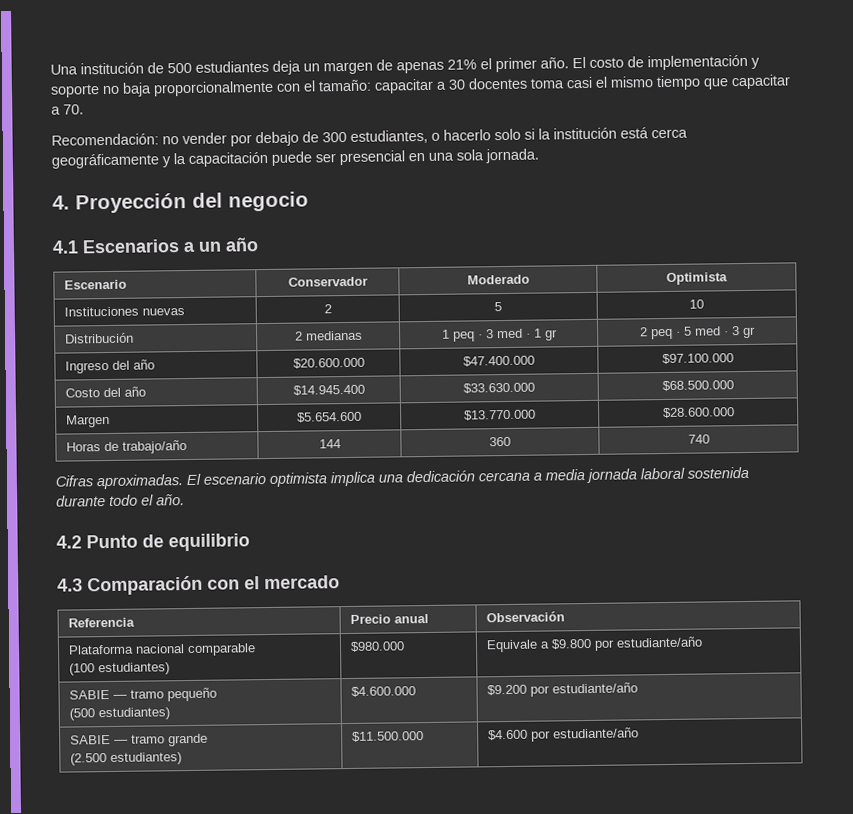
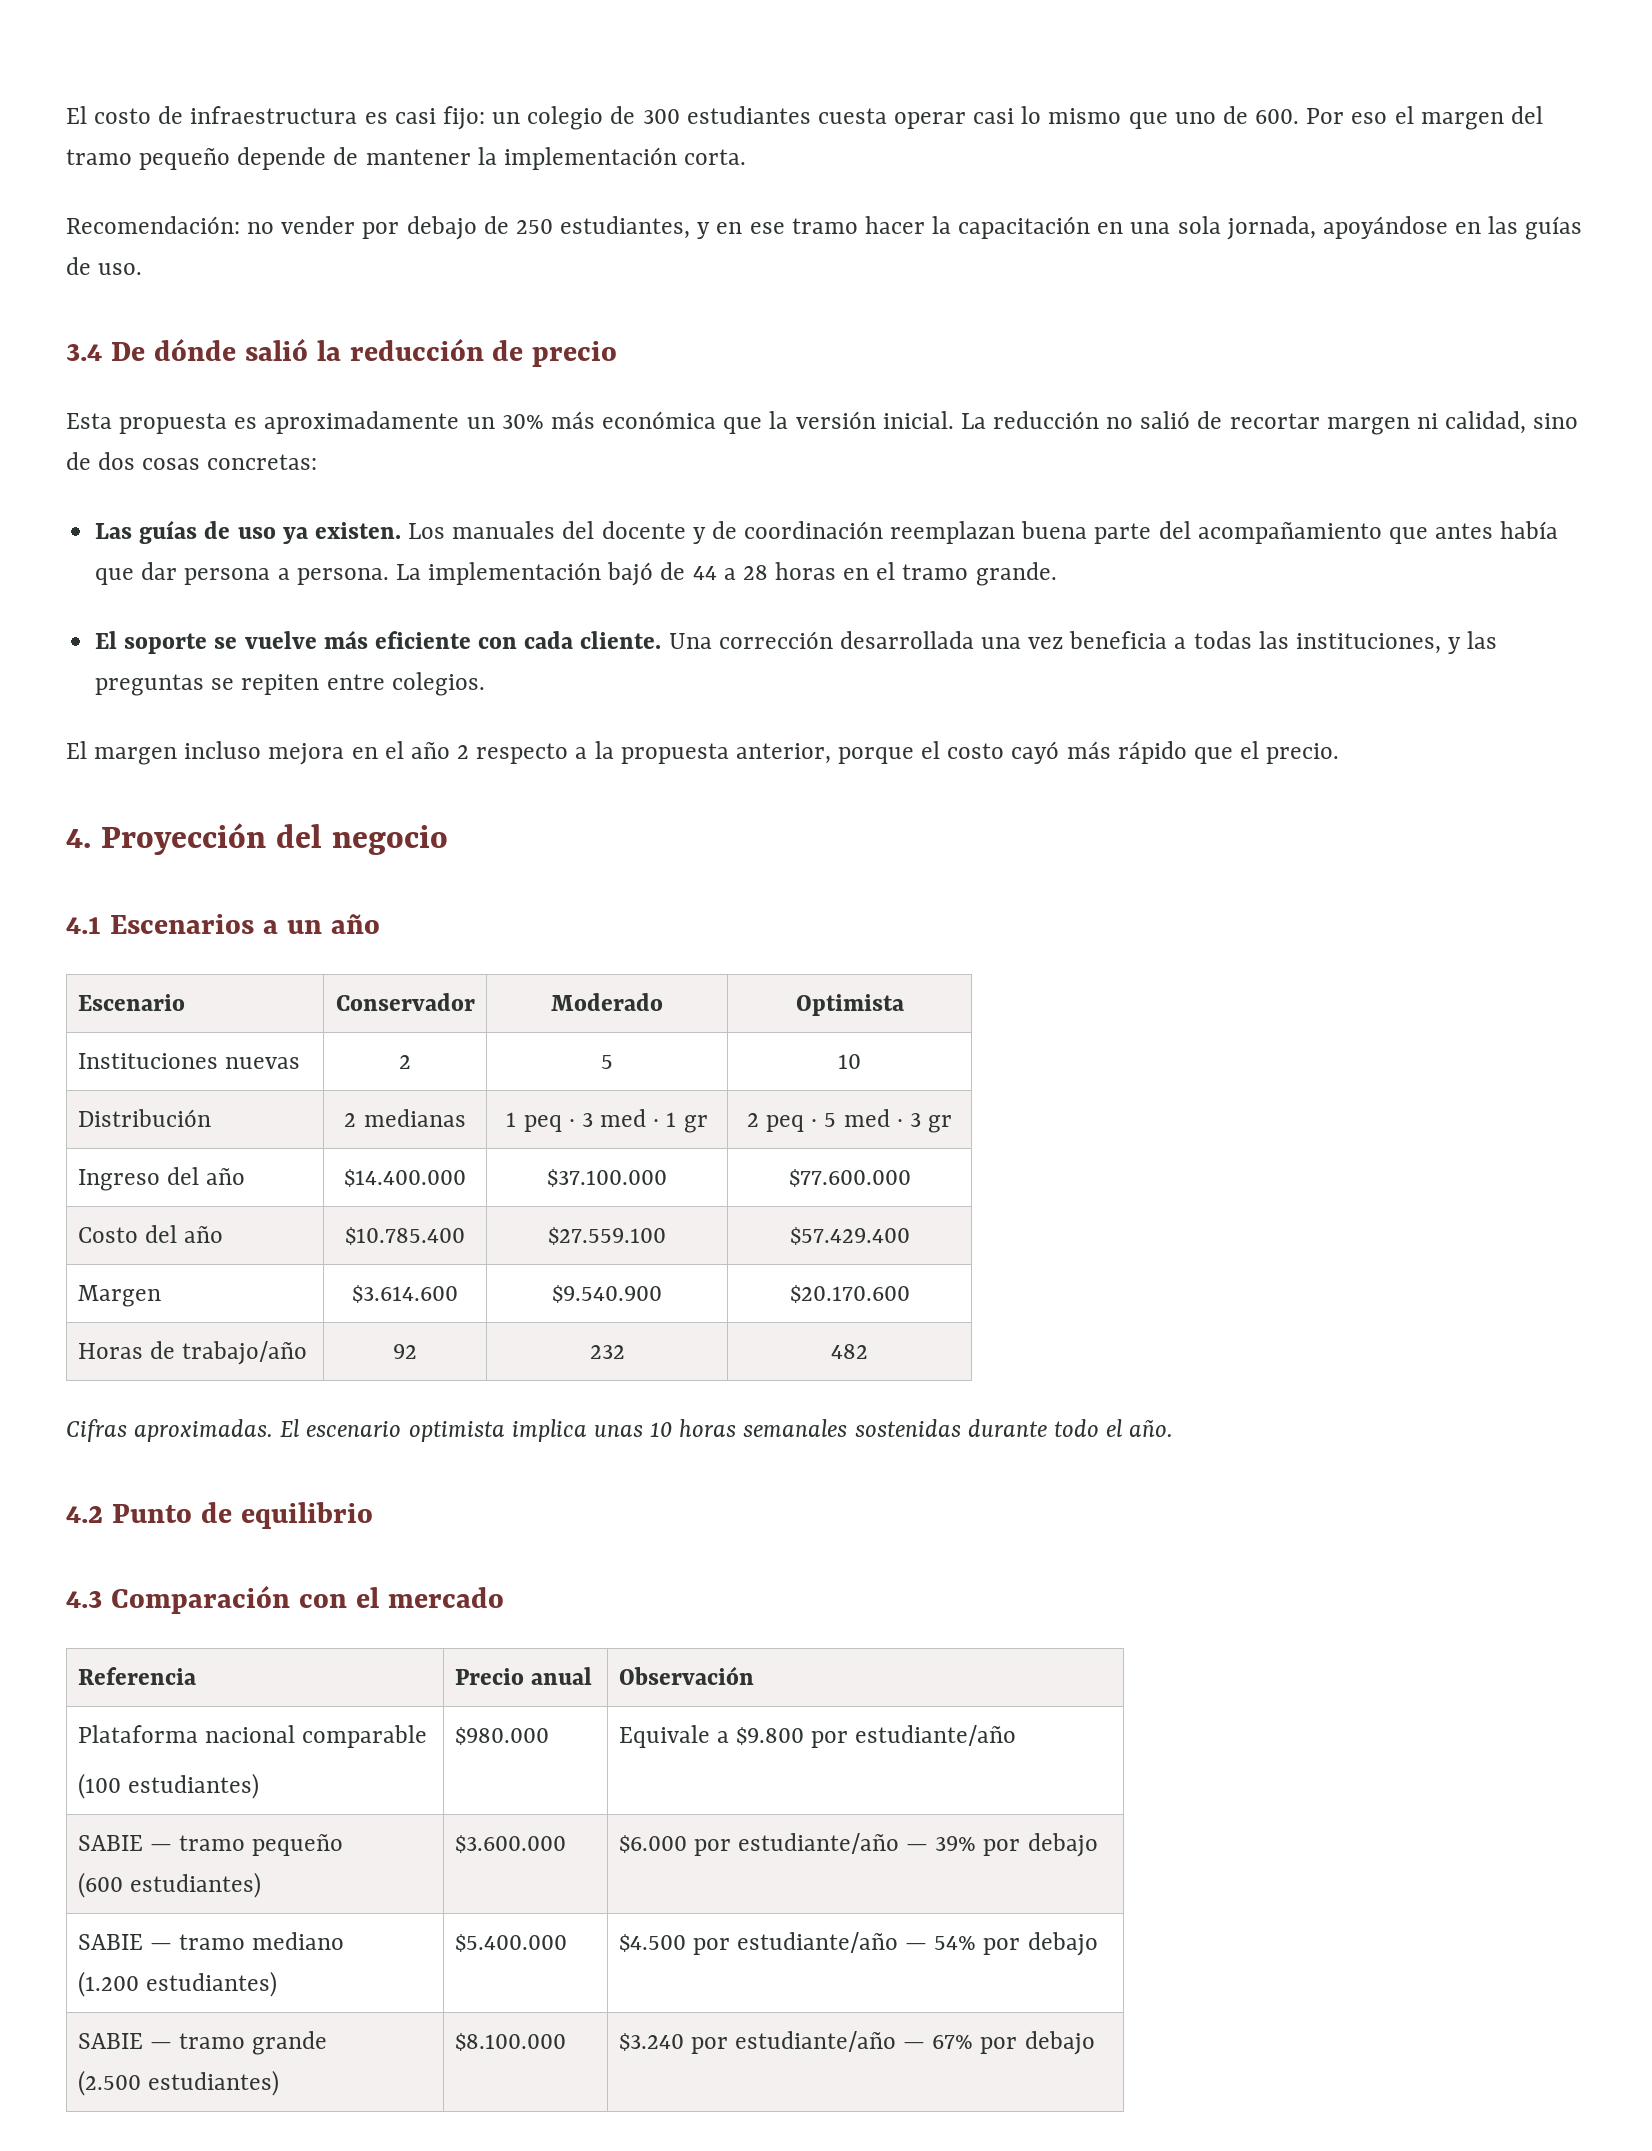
[50,54,760,75] [50,74,791,98] [51,104,84,115] Una institución de 500 estudiantes deja un margen de apenas 21% el primer año. El costo de implementación y soporte no baja proporcionalmente con el tamaño: capacitar a 30 docentes toma casi el mismo tiempo que capacitar a 70. -> [66,106,1543,130] [66,147,747,170] El costo de infraestructura es casi fijo: un colegio de 300 estudiantes cuesta operar casi lo mismo que uno de 600. Por eso el margen del tramo pequeño depende de mantener la implementación corta.
[322,127,688,144] [51,148,539,169] 300 estudiantes, o hacerlo solo si la institución está cerca geográficamente y la capacitación puede ser presencial en una sola jornada. -> [515,216,1583,240] [66,257,143,275] [66,338,618,367] [66,411,1579,435] [66,452,318,470] [95,520,1559,544] [95,562,1057,586] [95,630,1498,654] [95,672,485,696] [66,741,1340,765] 250 estudiantes, y en ese tramo hacer la capacitación en una sola jornada, apoyándose en las guías de uso. // 3.4 De dónde salió la reducción de precio // Esta propuesta es aproximadamente un 30% más económica que la versión inicial. La reducción no salió de recortar margen ni calidad, sino de dos cosas concretas: // Las guías de uso ya existen. Los manuales del docente y de coordinación reemplazan buena parte del acompañamiento que antes había que dar persona a persona. La implementación bajó de 44 a 28 horas en el tramo grande. // El soporte se vuelve más eficiente con cada cliente. Una corrección desarrollada una vez beneficia a todas las instituciones, y las preguntas se repiten entre colegios. // El margen incluso mejora en el año 2 respecto a la propuesta anterior, porque el costo cayó más rápido que el precio.
[292,357,365,369] [463,355,535,367] [661,353,734,365] $20.600.000 | $47.400.000 | $97.100.000 -> [344,1169,466,1187] [547,1169,667,1187] [788,1169,911,1187] $14.400.000 | $37.100.000 | $77.600.000
[292,384,365,396] [463,382,535,394] [661,380,734,392] [65,414,110,428] [297,411,362,423] [464,409,536,421] [662,407,735,419] $14.945.400 | $33.630.000 | $68.500.000 // Margen | $5.654.600 | $13.770.000 | $28.600.000 -> [345,1227,465,1245] [548,1227,666,1245] [789,1227,910,1245] [77,1285,161,1307] [352,1285,458,1303] [552,1285,662,1303] [789,1285,910,1303] $10.785.400 | $27.559.100 | $57.429.400 // Margen | $3.614.600 | $9.540.900 | $20.170.600
[318,439,341,449] [489,436,512,447] [687,434,710,444] 144 | 360 | 740 -> [393,1344,417,1359] [589,1345,625,1359] [831,1344,868,1359] 92 | 232 | 482
[378,466,749,483] una dedicación cercana a media jornada laboral sostenida -> [593,1419,961,1437] unas 10 horas semanales sostenidas
[68,707,170,721] [350,686,416,697] [486,682,638,697] (500 estudiantes) | $4.600.000 | $9.200 por estudiante/año -> [77,1872,261,1898] [454,1835,566,1853] [618,1833,1098,1857] [77,1932,345,1950] [77,1971,277,1997] [454,1934,567,1952] [618,1932,1098,1956] (600 estudiantes) | $3.600.000 | $6.000 por estudiante/año — 39% por debajo // SABIE — tramo mediano // (1.200 estudiantes) | $5.400.000 | $4.500 por estudiante/año — 54% por debajo
[351,731,424,742] [487,727,639,742] $11.500.000 | $4.600 por estudiante/año -> [454,2033,566,2051] [618,2031,1095,2055] $8.100.000 | $3.240 por estudiante/año — 67% por debajo

